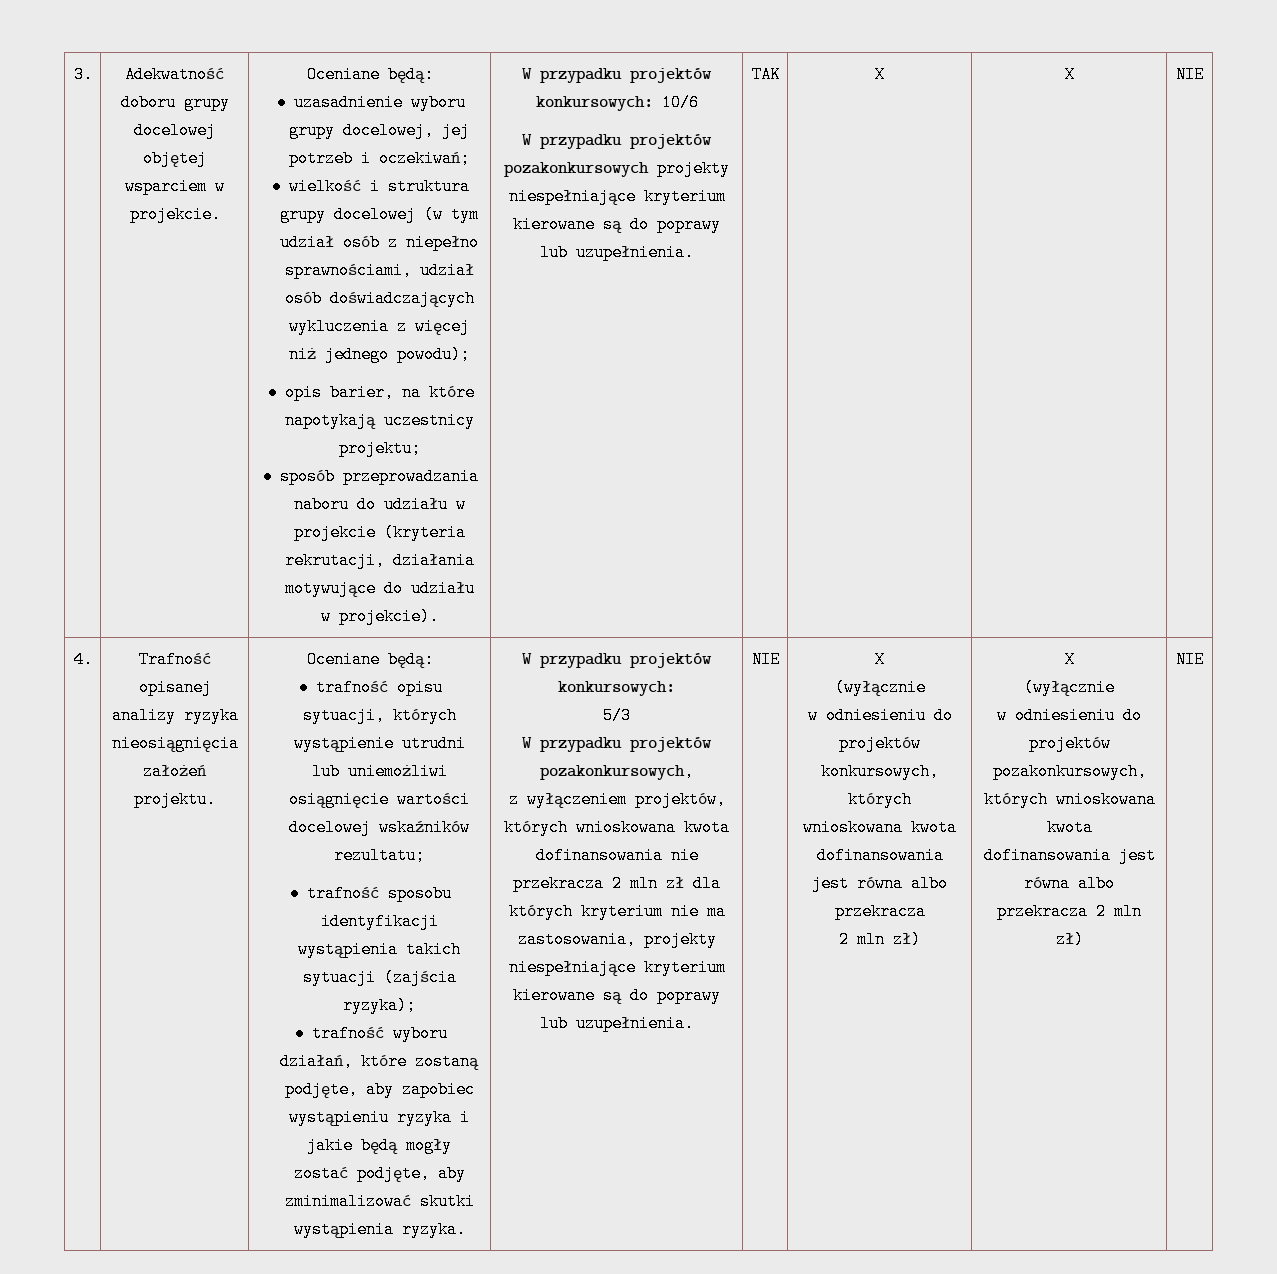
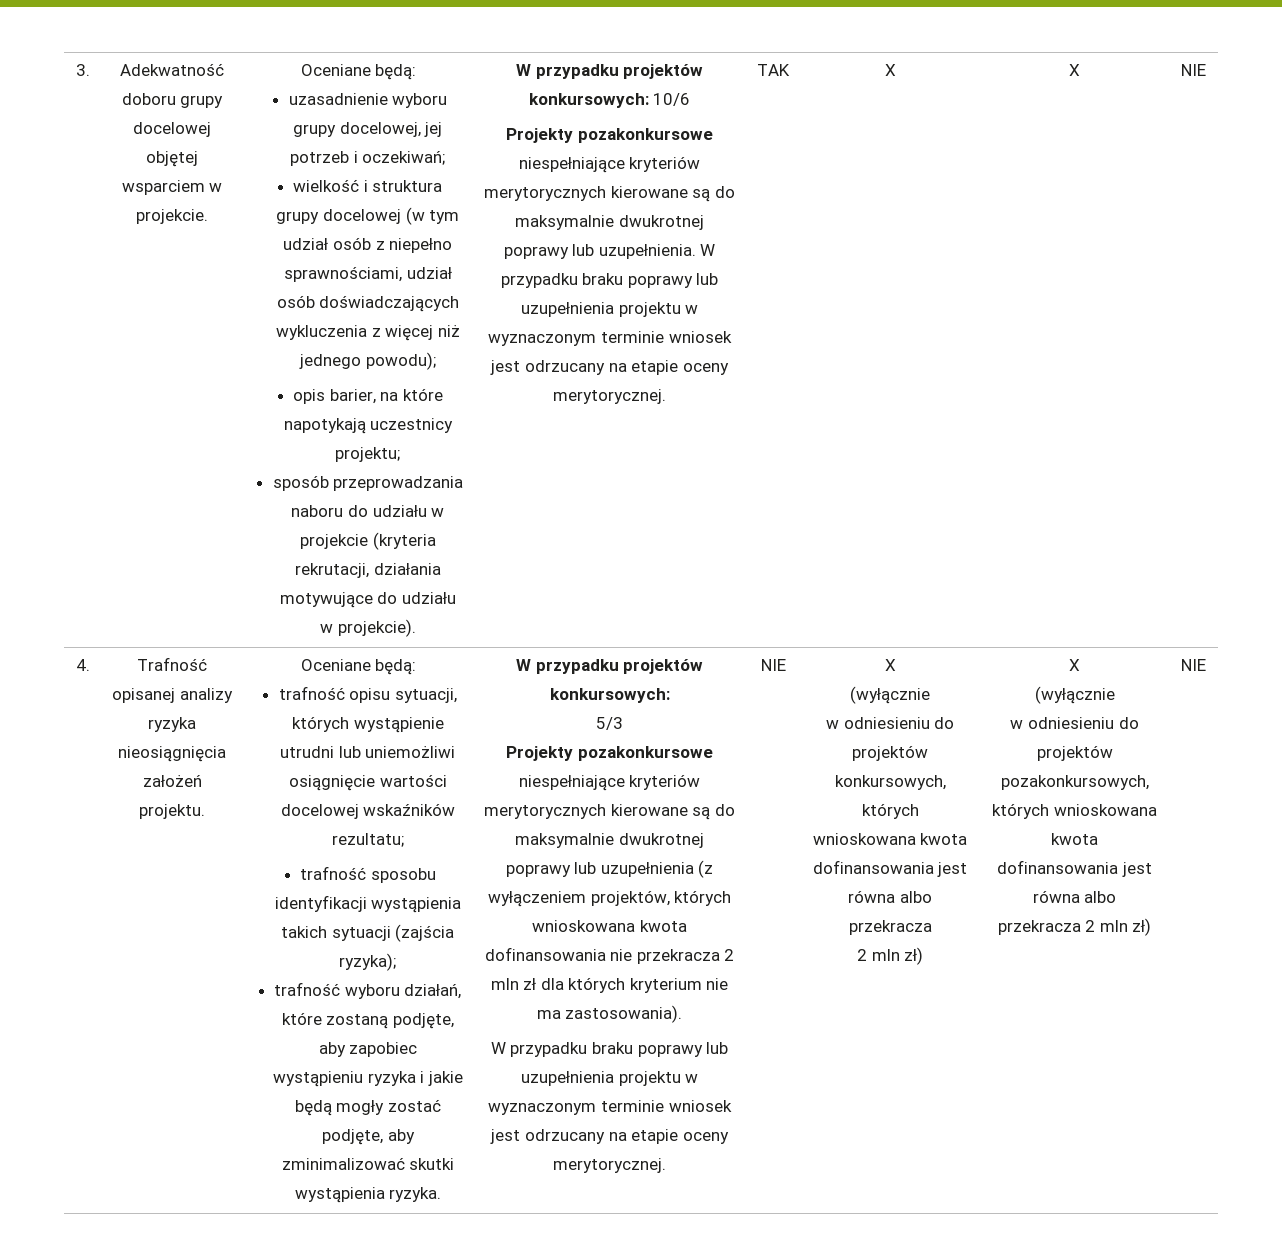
[522,134,712,149] [504,160,730,177] [508,188,726,205] [513,216,721,233] [540,244,694,261] W przypadku projektów pozakonkursowych projekty niespełniające kryterium kierowane są do poprawy lub uzupełnienia. -> [506,128,713,143] [518,156,701,173] [484,186,735,202] [515,215,704,230] [503,244,716,259] [500,273,719,288] [520,302,699,317] [488,331,732,346] [490,360,729,375] [553,389,666,404] Projekty pozakonkursowe niespełniające kryteriów merytorycznych kierowane są do maksymalnie dwukrotnej poprawy lub uzupełnienia. W przypadku braku poprawy lub uzupełnienia projektu w wyznaczonym terminie wniosek jest odrzucany na etapie oceny merytorycznej.
[522,737,712,752] [540,763,694,780] [508,791,519,808] W przypadku projektów pozakonkursowych, // z -> [506,746,713,761] [518,774,701,791] [484,804,735,820] [515,833,704,848] [505,860,714,878] Projekty pozakonkursowe niespełniające kryteriów merytorycznych kierowane są do maksymalnie dwukrotnej poprawy lub uzupełnienia (z
[517,931,717,948] [508,959,726,976] [513,987,721,1004] [540,1015,694,1032] zastosowania, projekty niespełniające kryterium kierowane są do poprawy lub uzupełnienia. -> [565,1005,683,1023] [490,1042,729,1057] [520,1071,699,1086] [488,1100,732,1115] [490,1129,729,1144] [553,1158,666,1173] zastosowania). // W przypadku braku poprawy lub uzupełnienia projektu w wyznaczonym terminie wniosek jest odrzucany na etapie oceny merytorycznej.

